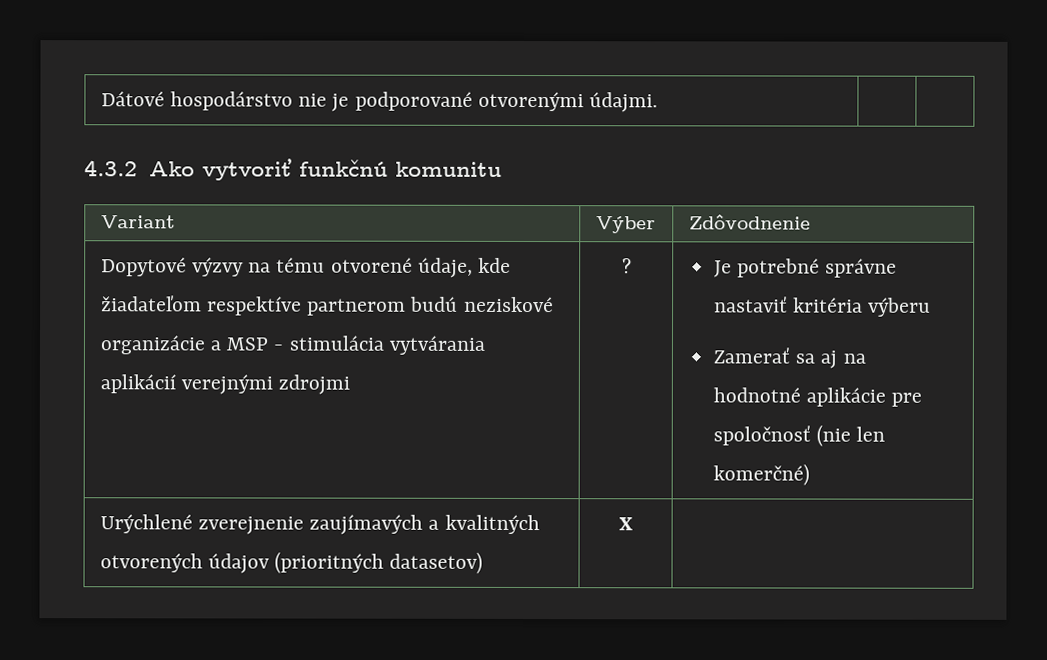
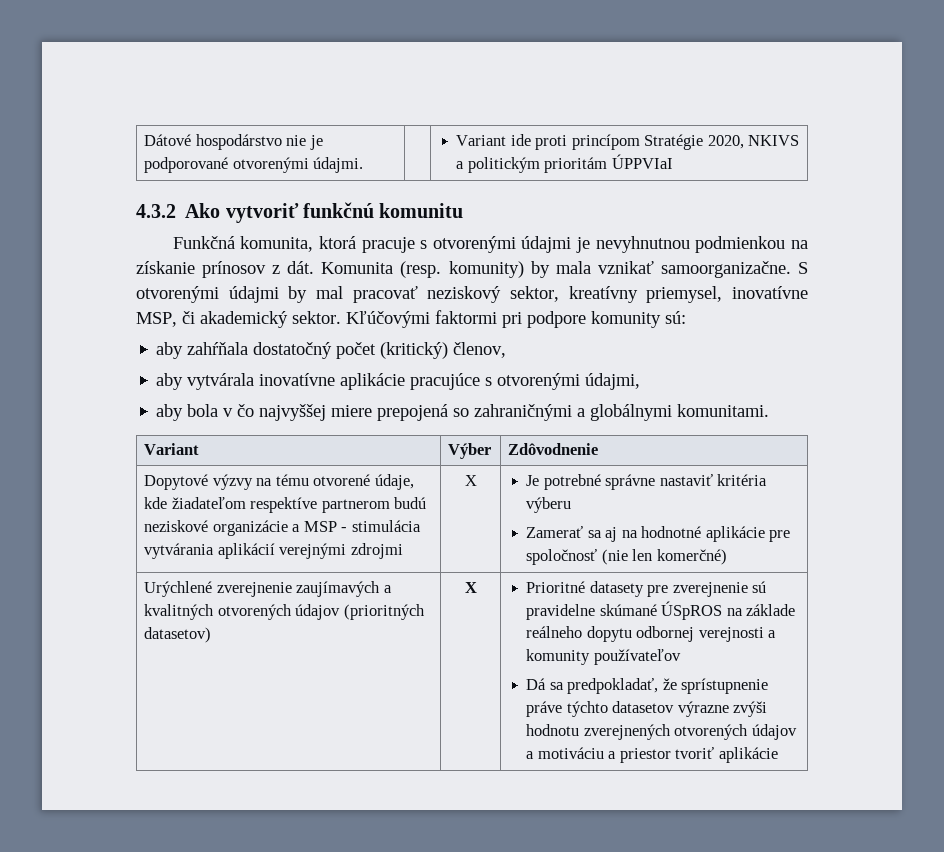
(658, 102) none -> [456,134,800,150] [456,154,673,173] Variant ide proti princípom Stratégie 2020, NKIVS a politickým prioritám ÚPPVIaI
(502, 169) none -> [172,236,808,253] [136,261,808,278] [136,286,808,303] [136,310,686,328] [156,342,507,359] [156,373,641,390] [156,404,770,421] // Funkčná komunita, ktorá pracuje s otvorenými údajmi je nevyhnutnou podmienkou na získanie prínosov z dát. Komunita (resp. komunity) by mala vznikať samoorganizačne. S otvorenými údajmi by mal pracovať neziskový sektor, kreatívny priemysel, inovatívne MSP, či akademický sektor. Kľúčovými faktormi pri podpore komunity sú: // aby zahŕňala dostatočný počet (kritický) členov, // aby vytvárala inovatívne aplikácie pracujúce s otvorenými údajmi, // aby bola v čo najvyššej miere prepojená so zahraničnými a globálnymi komunitami.
[621,258,632,274] ? -> [464,475,477,486] X
(633, 524) none -> [526,581,767,597] [526,601,796,620] [526,626,777,642] [526,649,681,665] [526,678,769,694] [526,701,768,717] [526,724,797,740] [526,747,778,763] Prioritné datasety pre zverejnenie sú pravidelne skúmané ÚSpROS na základe reálneho dopytu odbornej verejnosti a komunity používateľov // Dá sa predpokladať, že sprístupnenie práve týchto datasetov výrazne zvýši hodnotu zverejnených otvorených údajov a motiváciu a priestor tvoriť aplikácie

